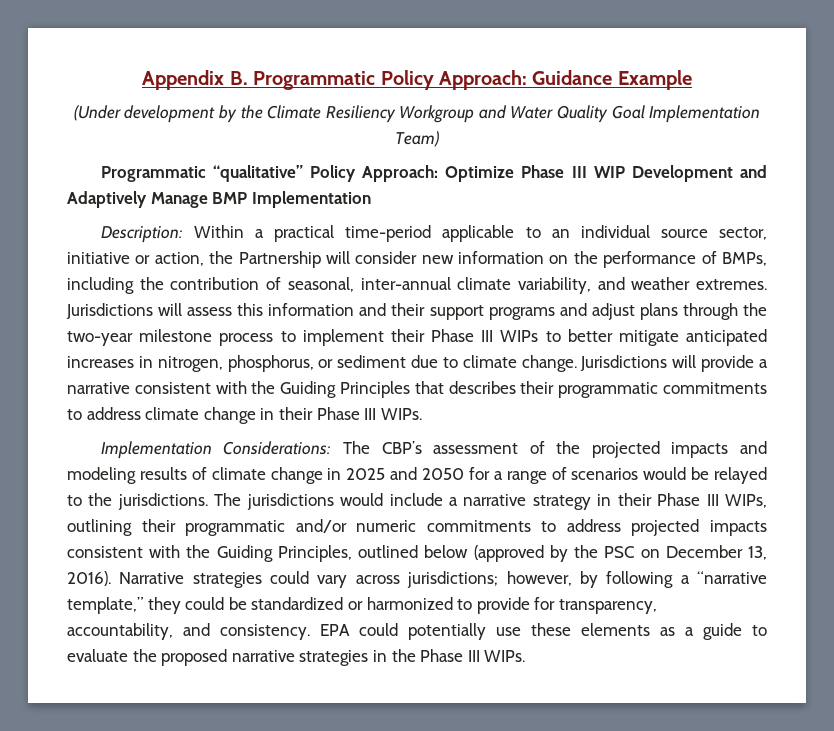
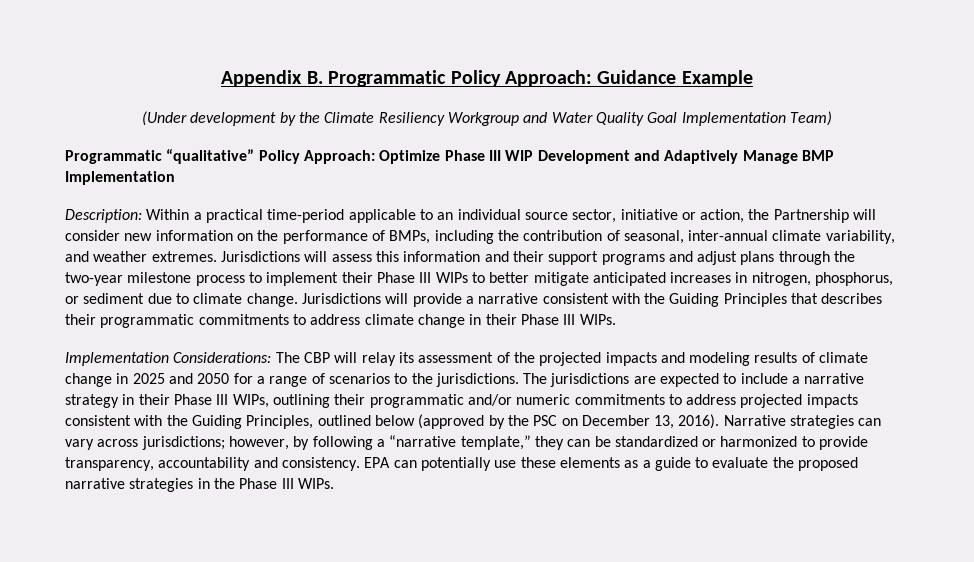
[381,441,422,454] CBP’s -> [303,352,414,366] CBP will relay its
[643,467,767,484] would be relayed -> (390, 378) none
[340,493,384,506] would -> [633,373,737,387] are expected to
[270,571,310,584] could -> [858,418,882,426] can
[185,597,225,610] could -> [567,439,591,447] can
[534,597,657,614] [67,623,173,640] for transparency, accountability, -> [65,457,251,471] transparency, accountability
[359,623,398,636] could -> [393,460,417,468] can

